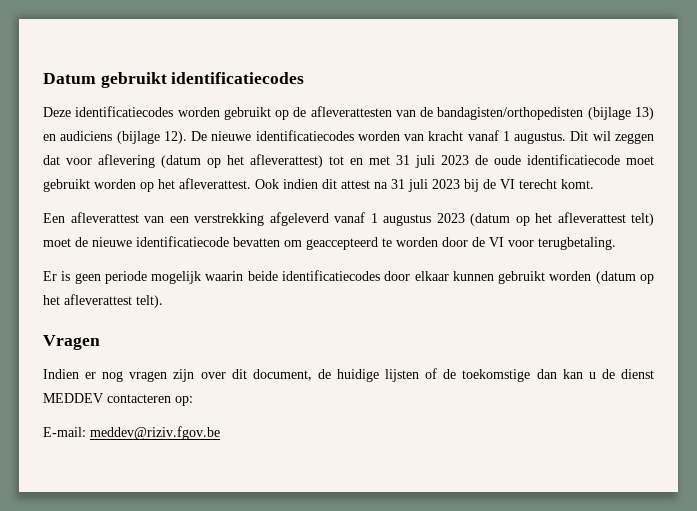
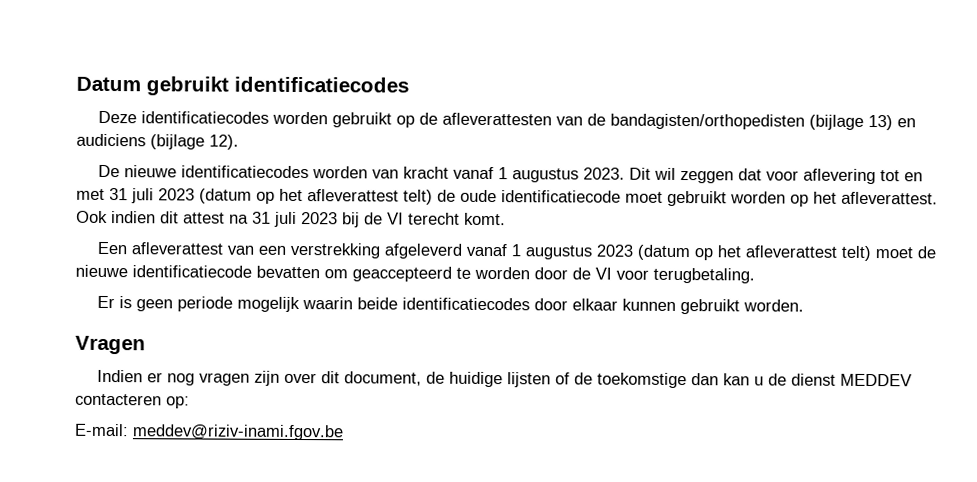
(187, 137) none -> (239, 142) //
[514,132,567,144] augustus. -> [512,167,626,183] augustus 2023.
[161,154,323,168] (datum op het afleverattest) -> (877, 176) none
(469, 160) none -> [199,188,433,205] (datum op het afleverattest telt)
[549,271,654,284] [43,294,163,308] worden (datum op het afleverattest telt). -> [743,299,805,312] worden.
[90,426,220,440] meddev@riziv.fgov.be -> [132,424,344,441] meddev@riziv-inami.fgov.be

